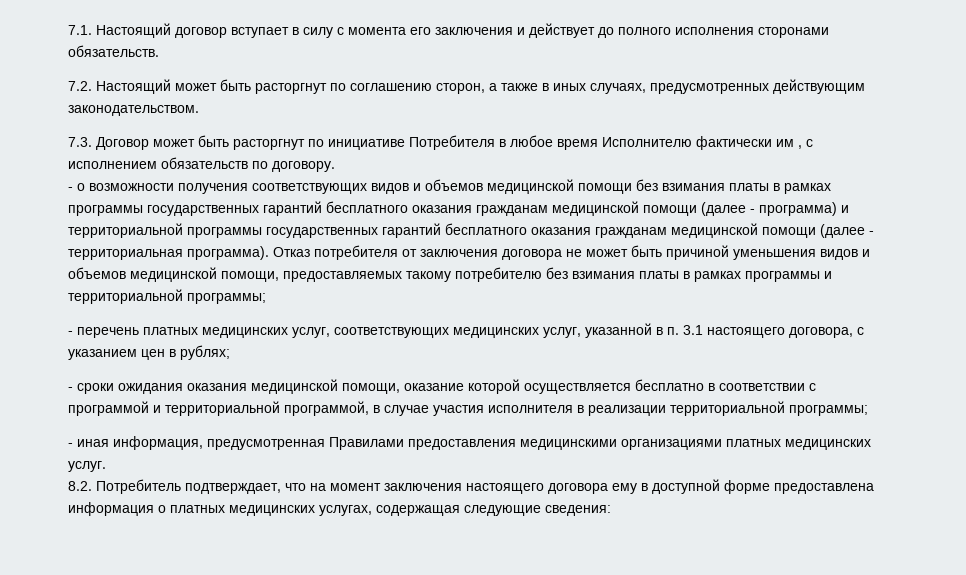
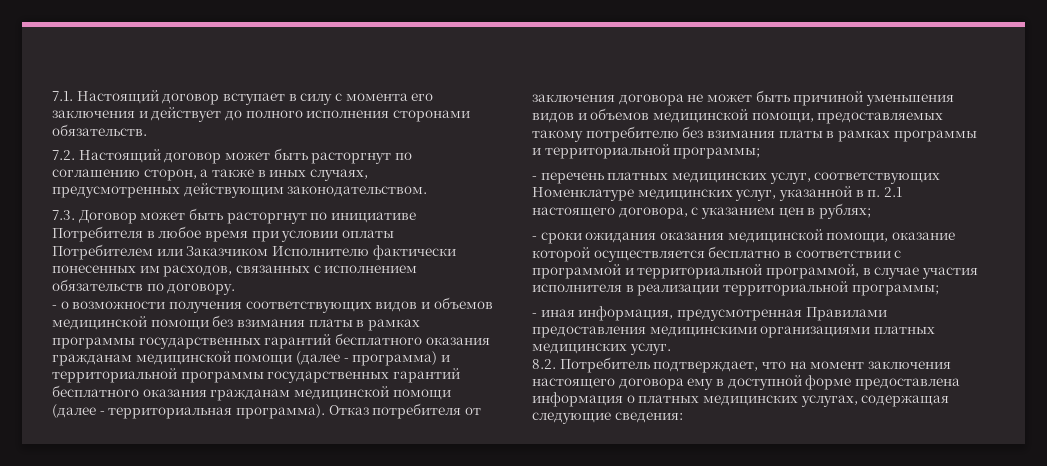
(171, 86) none -> [164,152,222,164] договор
[602,136,802,150] Исполнителю фактически им , -> [251,230,394,242] [52,244,456,260] [52,265,310,277] при условии оплаты Потребителем или Заказчиком Исполнителю фактически понесенных им расходов, связанных
(449, 332) none -> [532,187,634,201] Номенклатуре
[683,325,703,335] 3.1 -> [883,187,902,197] 2.1

